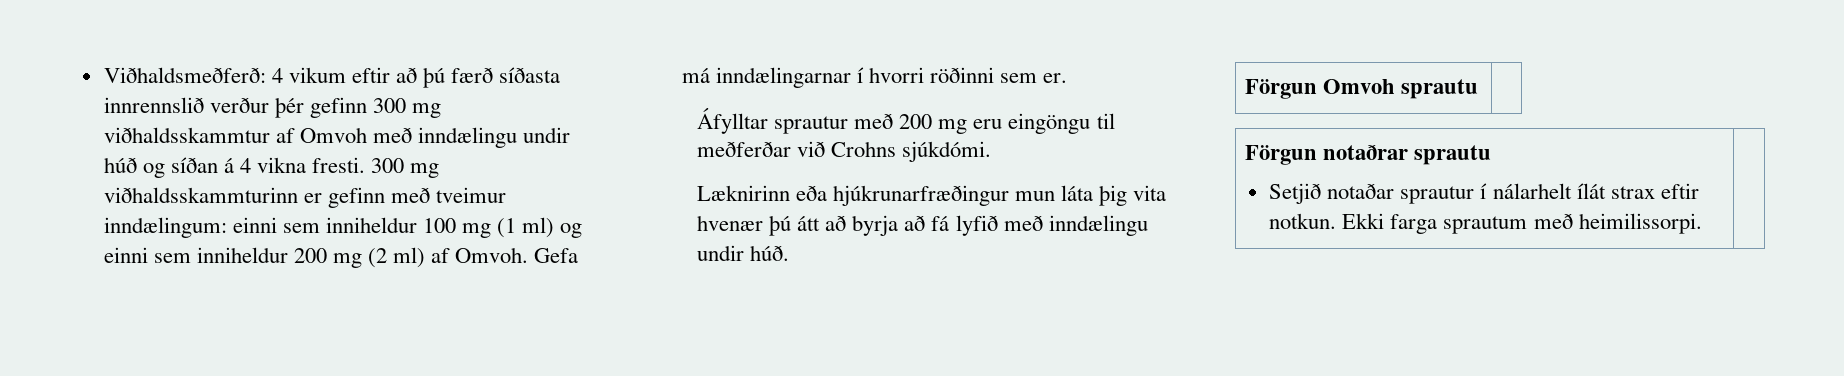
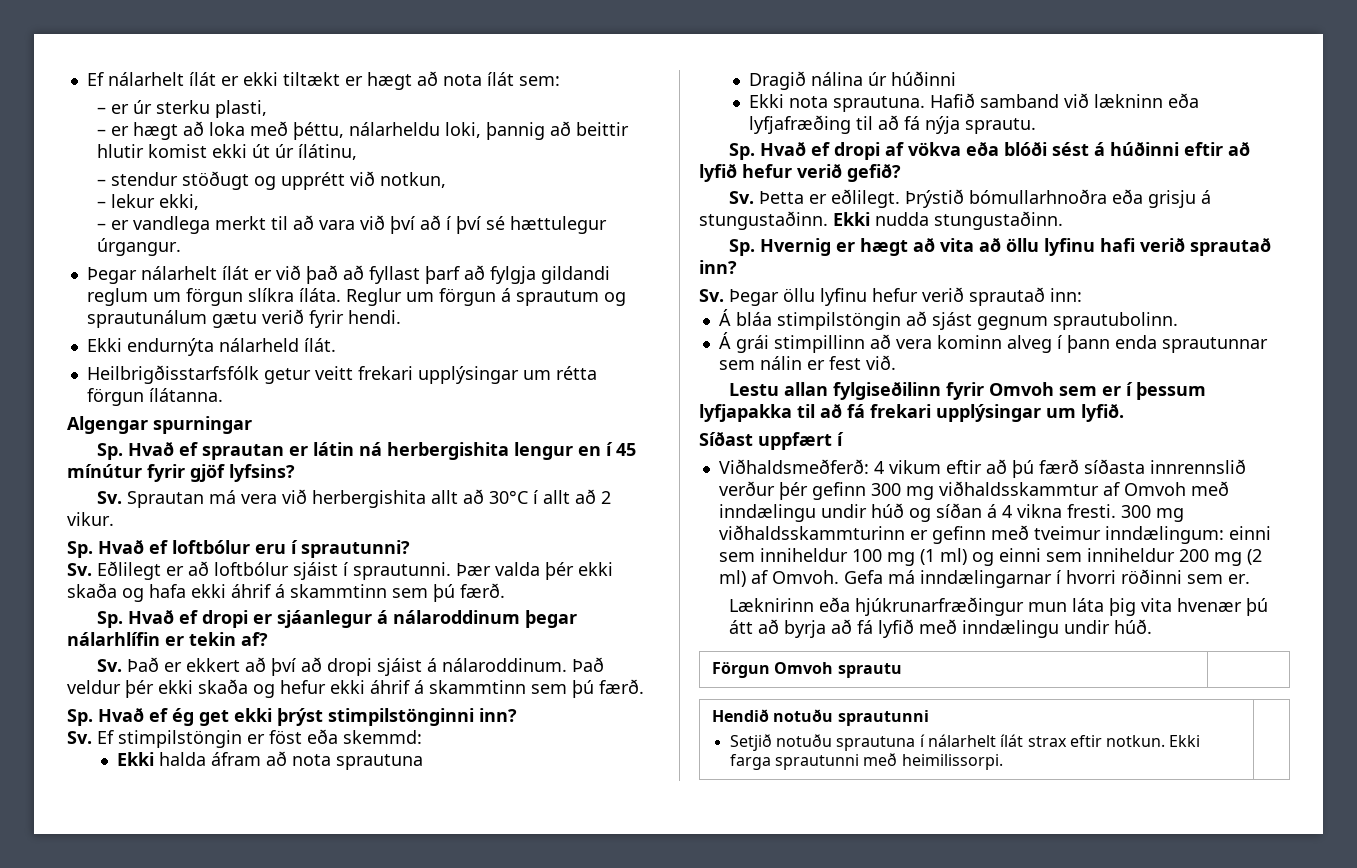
(103, 75) none -> [86,71,560,90] [97,100,268,118] [97,121,630,140] [97,144,358,160] [97,171,447,190] [97,194,200,210] [97,215,608,234] [97,238,182,256] [86,265,610,284] [86,288,626,306] [86,309,401,328] [86,338,336,356] [86,365,597,384] [86,388,223,406] [67,416,252,434] [97,442,637,460] [67,464,295,482] [97,489,612,508] [67,512,114,526] [67,540,410,558] [67,561,613,580] [67,583,505,602] [97,610,578,628] [67,632,268,646] [97,657,605,676] [67,679,644,698] [67,708,517,726] [67,729,422,748] [116,751,423,770] [748,71,956,90] [748,93,1199,112] [748,115,1036,134] [729,142,1251,160] [699,164,901,182] [729,189,1212,208] [699,211,1063,230] [729,238,1272,256] [699,260,737,274] [699,287,1082,306] [718,309,1178,330] [718,332,1268,353] [718,355,896,370] [729,382,1207,400] [699,404,1124,422] [699,432,844,450] Ef nálarhelt ílát er ekki tiltækt er hægt að nota ílát sem: // – er úr sterku plasti, // – er hægt að loka með þéttu, nálarheldu loki, þannig að beittir hlutir komist ekki út úr ílátinu, // – stendur stöðugt og upprétt við notkun, // – lekur ekki, // – er vandlega merkt til að vara við því að í því sé hættulegur úrgangur. // Þegar nálarhelt ílát er við það að fyllast þarf að fylgja gildandi reglum um förgun slíkra íláta. Reglur um förgun á sprautum og sprautunálum gætu verið fyrir hendi. // Ekki endurnýta nálarheld ílát. // Heilbrigðisstarfsfólk getur veitt frekari upplýsingar um rétta förgun ílátanna. // Algengar spurningar // Sp. Hvað ef sprautan er látin ná herbergishita lengur en í 45 mínútur fyrir gjöf lyfsins? // Sv. Sprautan má vera við herbergishita allt að 30°C í allt að 2 vikur. // Sp. Hvað ef loftbólur eru í sprautunni? // Sv. Eðlilegt er að loftbólur sjáist í sprautunni. Þær valda þér ekki skaða og hafa ekki áhrif á skammtinn sem þú færð. // Sp. Hvað ef dropi er sjáanlegur á nálaroddinum þegar nálarhlífin er tekin af? // Sv. Það er ekkert að því að dropi sjáist á nálaroddinum. Það veldur þér ekki skaða og hefur ekki áhrif á skammtinn sem þú færð. // Sp. Hvað ef ég get ekki þrýst stimpilstönginni inn? // Sv. Ef stimpilstöngin er föst eða skemmd: // Ekki halda áfram að nota sprautuna // Dragið nálina úr húðinni // Ekki nota sprautuna. Hafið samband við lækninn eða lyfjafræðing til að fá nýja sprautu. // Sp. Hvað ef dropi af vökva eða blóði sést á húðinni eftir að lyfið hefur verið gefið? // Sv. Þetta er eðlilegt. Þrýstið bómullarhnoðra eða grisju á stungustaðinn. Ekki nudda stungustaðinn. // Sp. Hvernig er hægt að vita að öllu lyfinu hafi verið sprautað inn? // Sv. Þegar öllu lyfinu hefur verið sprautað inn: // Á bláa stimpilstöngin að sjást gegnum sprautubolinn. // Á grái stimpillinn að vera kominn alveg í þann enda sprautunnar sem nálin er fest við. // Lestu allan fylgiseðilinn fyrir Omvoh sem er í þessum lyfjapakka til að fá frekari upplýsingar um lyfið. // Síðast uppfært í //
[697,107,1115,134] [697,141,992,162] // Áfylltar sprautur með 200 mg eru eingöngu til meðferðar við Crohns sjúkdómi. -> (1250, 579) none
[1244,145,1491,165] Förgun notaðrar sprautu -> [712,709,929,726] Hendið notuðu sprautunni
[1327,183,1475,204] notaðar sprautur -> [775,734,916,751] notuðu sprautuna
[1443,216,1528,234] sprautum -> [774,754,859,770] sprautunni

